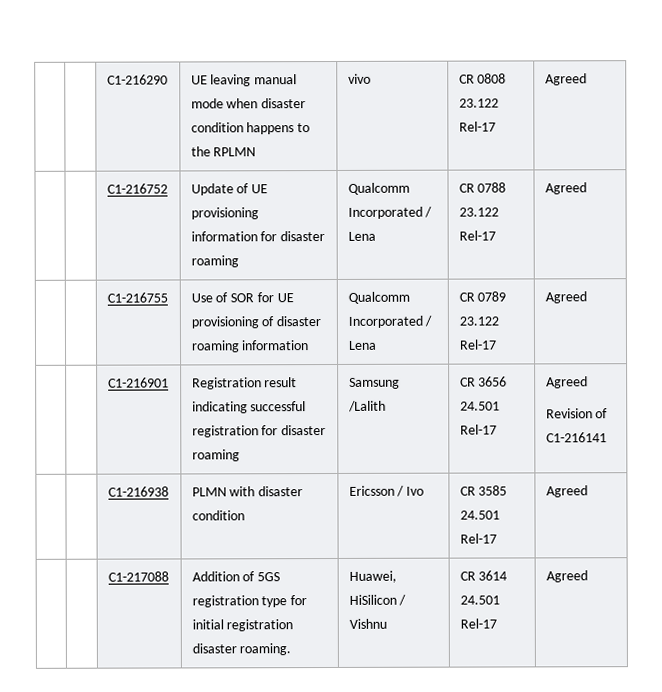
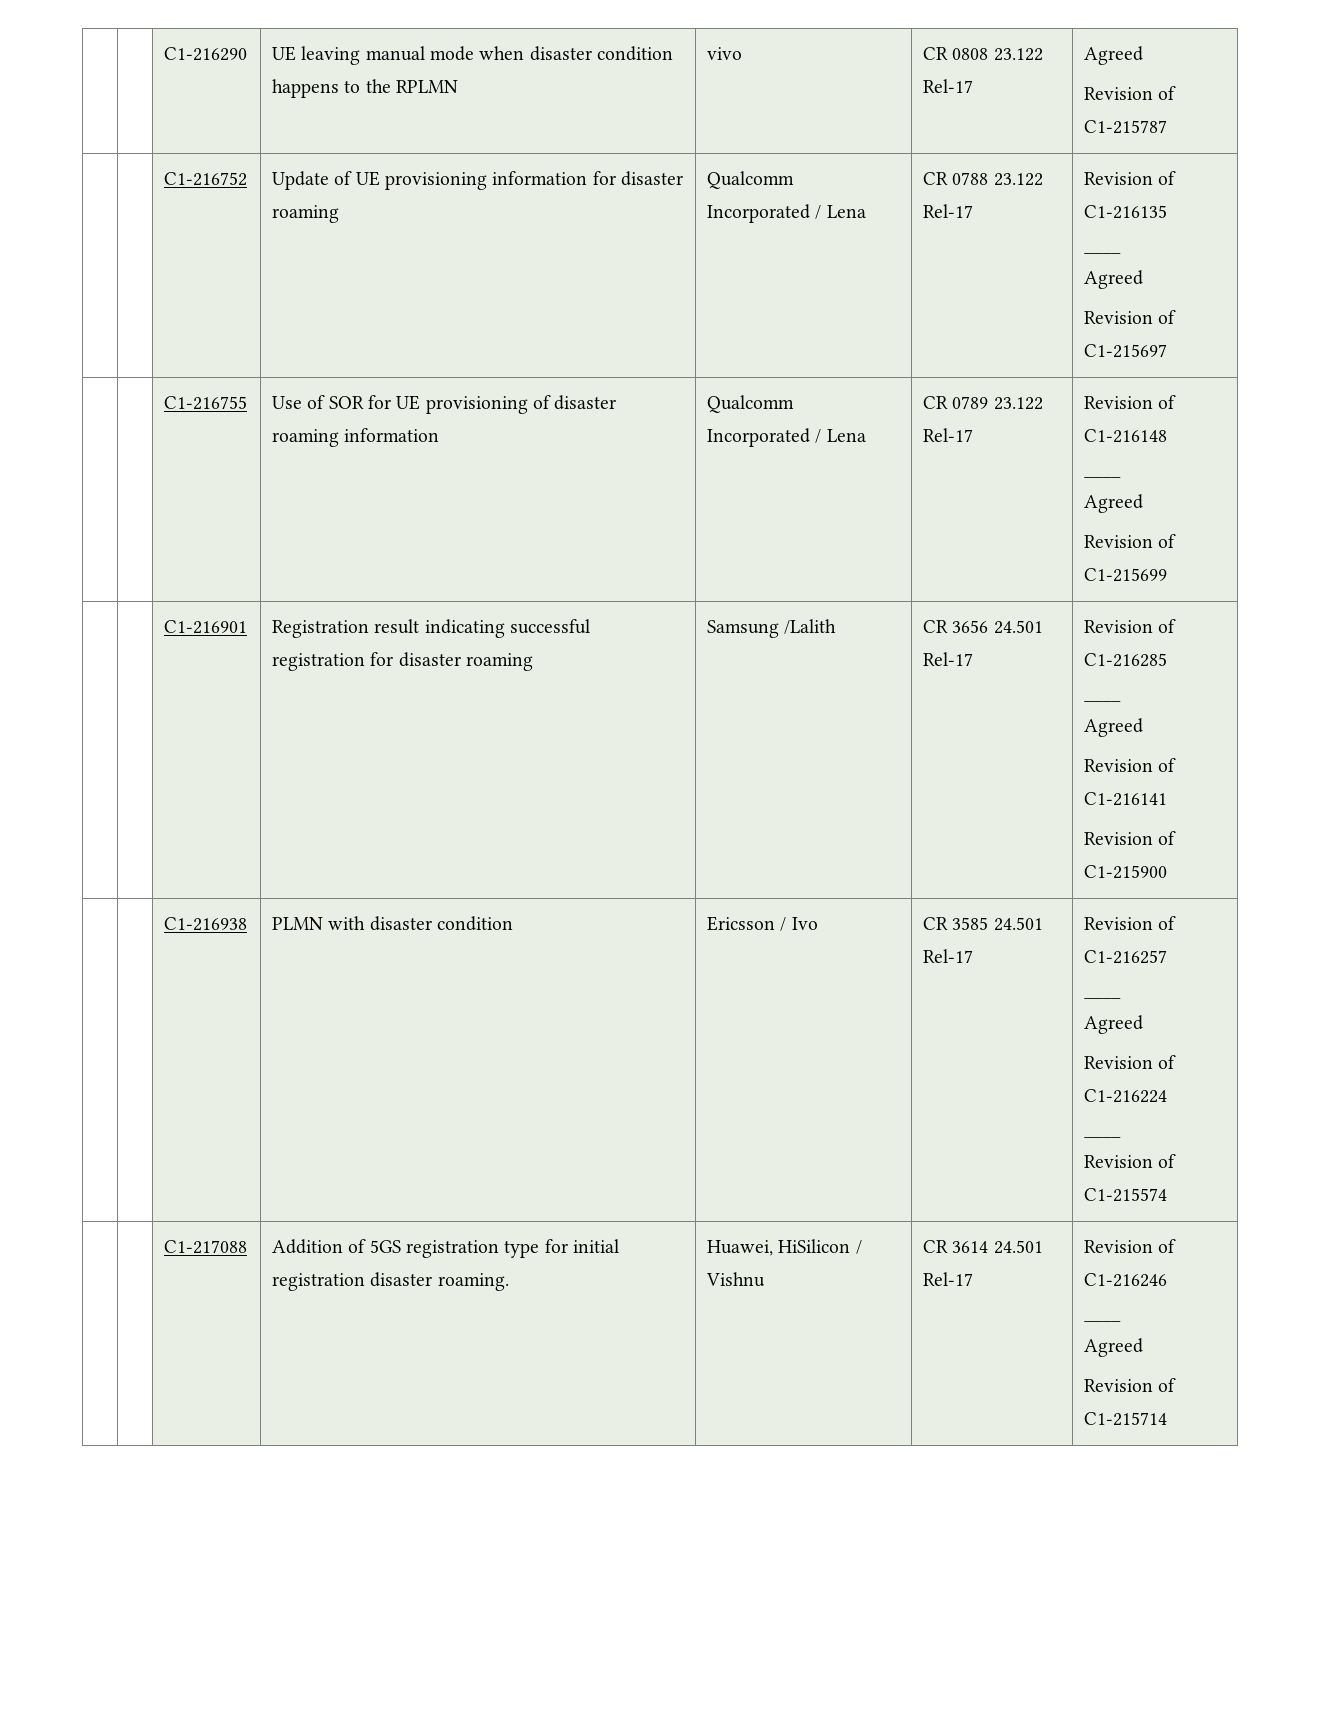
(587, 79) none -> [1084,86,1177,100] [1084,120,1168,134] // Revision of C1-215787
[544,182,587,195] Agreed -> [1084,171,1177,185] [1084,205,1168,219] [1084,251,1122,254] [1084,270,1144,289] [1084,310,1177,324] [1084,344,1168,358] Revision of C1-216135 // ____ // Agreed // Revision of C1-215697
[544,291,587,304] Agreed -> [1084,395,1177,409] [1084,429,1168,443] [1084,475,1122,478] [1084,494,1144,513] [1084,534,1177,548] [1084,568,1168,582] Revision of C1-216148 // ____ // Agreed // Revision of C1-215699
(497, 429) none -> [1084,619,1177,633] [1084,653,1168,667] [1084,699,1122,702] Revision of C1-216285 // ____ //
(607, 437) none -> [1084,831,1177,845] [1084,865,1168,879] // Revision of C1-215900
[545,485,588,498] Agreed -> [1084,916,1177,930] [1084,950,1168,964] [1084,996,1122,999] [1084,1015,1144,1034] [1084,1055,1177,1069] [1084,1089,1168,1103] [1084,1135,1122,1138] [1084,1154,1177,1168] [1084,1188,1168,1202] Revision of C1-216257 // ____ // Agreed // Revision of C1-216224 // ____ // Revision of C1-215574
[545,570,588,583] Agreed -> [1084,1239,1177,1253] [1084,1273,1168,1287] [1084,1319,1122,1322] [1084,1338,1144,1357] [1084,1378,1177,1392] [1084,1412,1168,1426] Revision of C1-216246 // ____ // Agreed // Revision of C1-215714

